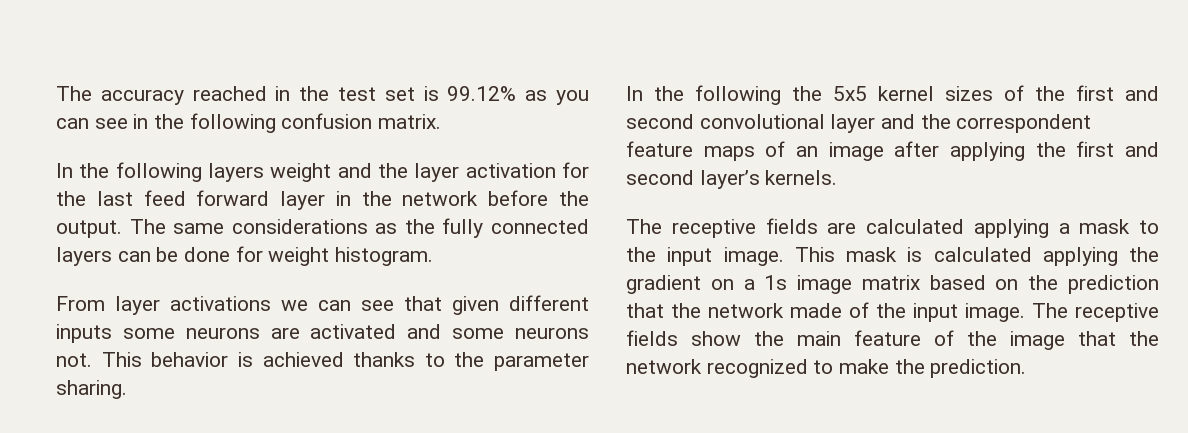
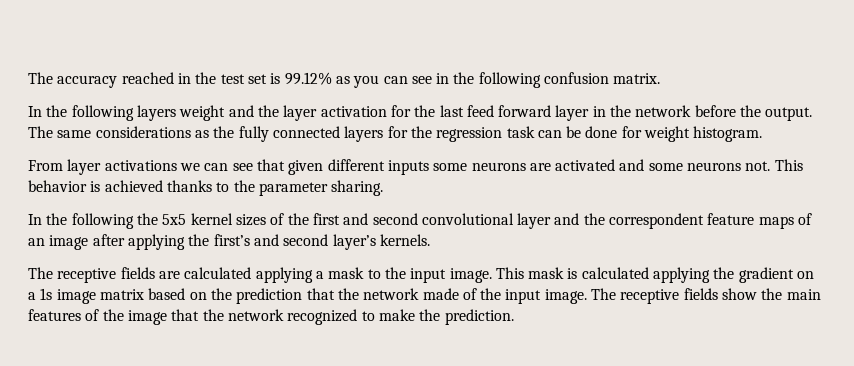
(112, 256) none -> [387,126,535,142] for the regression task
[1076,141,1115,157] first -> [213,234,250,246] first’s
[854,330,921,346] feature -> [28,309,81,321] features

